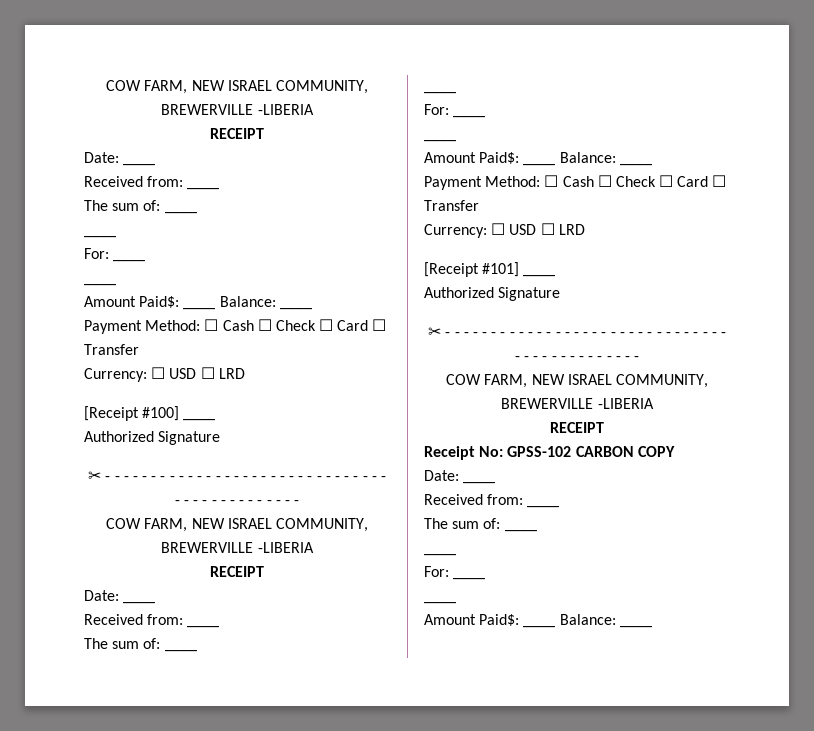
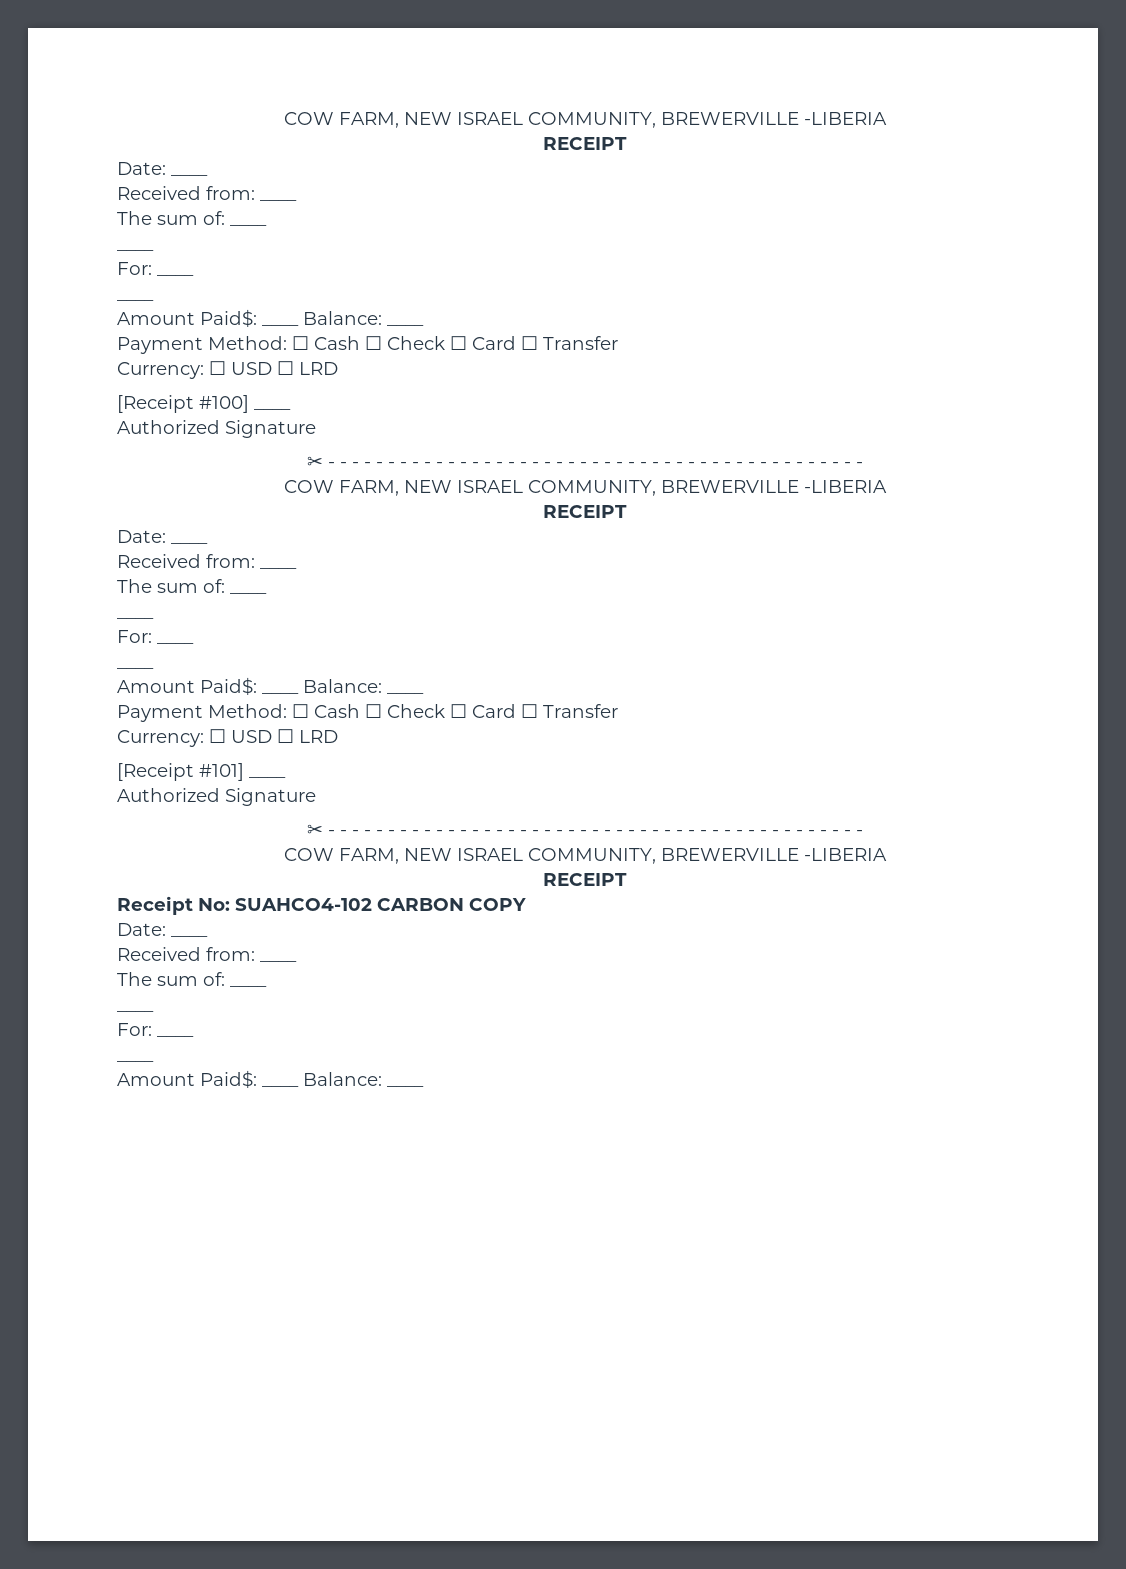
[507,446,572,457] GPSS-102 -> [235,898,372,911] SUAHCO4-102

